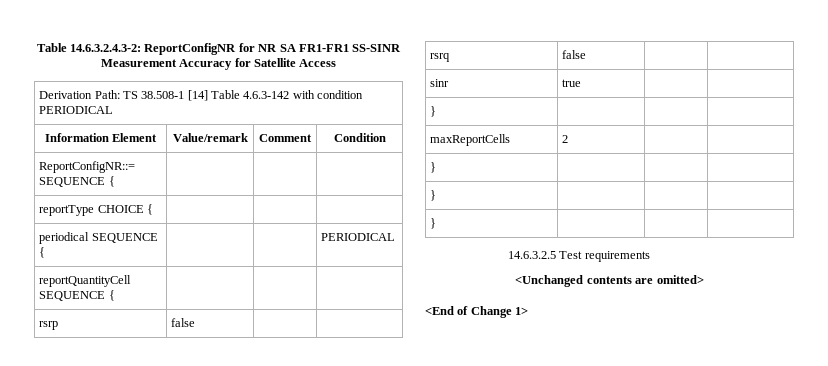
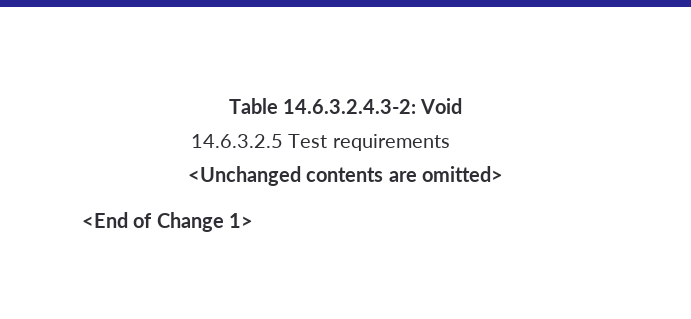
[144,43,402,55] [100,58,337,70] [39,90,364,101] [39,106,114,114] [44,133,158,142] [172,133,248,142] [259,134,312,142] [333,133,386,142] [39,161,136,173] [39,176,115,187] [39,204,153,216] [39,232,158,244] [39,247,46,258] [321,233,396,241] [39,275,132,287] [39,290,115,301] [39,321,59,330] [171,318,196,327] [430,53,451,62] [562,50,587,59] [430,79,450,87] [562,79,582,87] [430,106,437,117] [430,134,511,146] [562,135,569,143] [430,162,437,173] [430,190,437,201] [430,218,437,229] ReportConfigNR for NR SA FR1-FR1 SS-SINR Measurement Accuracy for Satellite Access // Derivation Path: TS 38.508-1 [14] Table 4.6.3-142 with condition PERIODICAL // Information Element | Value/remark | Comment | Condition // ReportConfigNR::= SEQUENCE { | | | // reportType CHOICE { | | | // periodical SEQUENCE { | | | PERIODICAL // reportQuantityCell SEQUENCE { | | | // rsrp | false | | // rsrq | false | | // sinr | true | | // } | | | // maxReportCells | 2 | | // } | | | // } | | | // } | | | -> [420,98,463,114] Void

